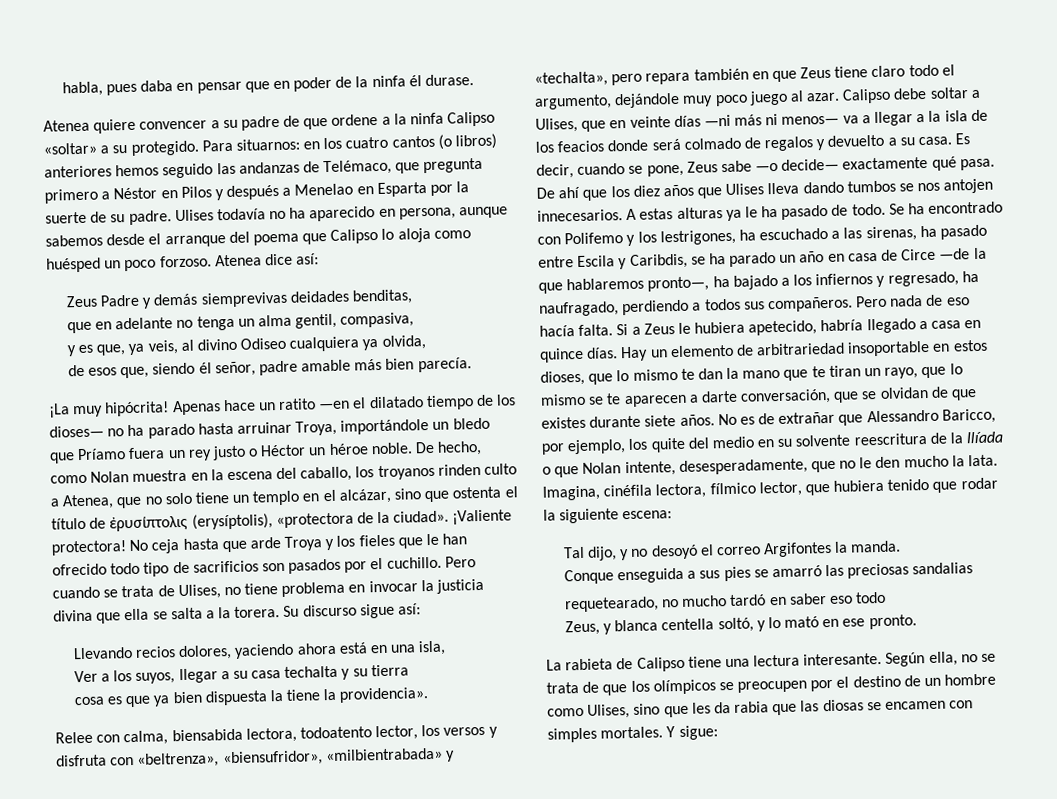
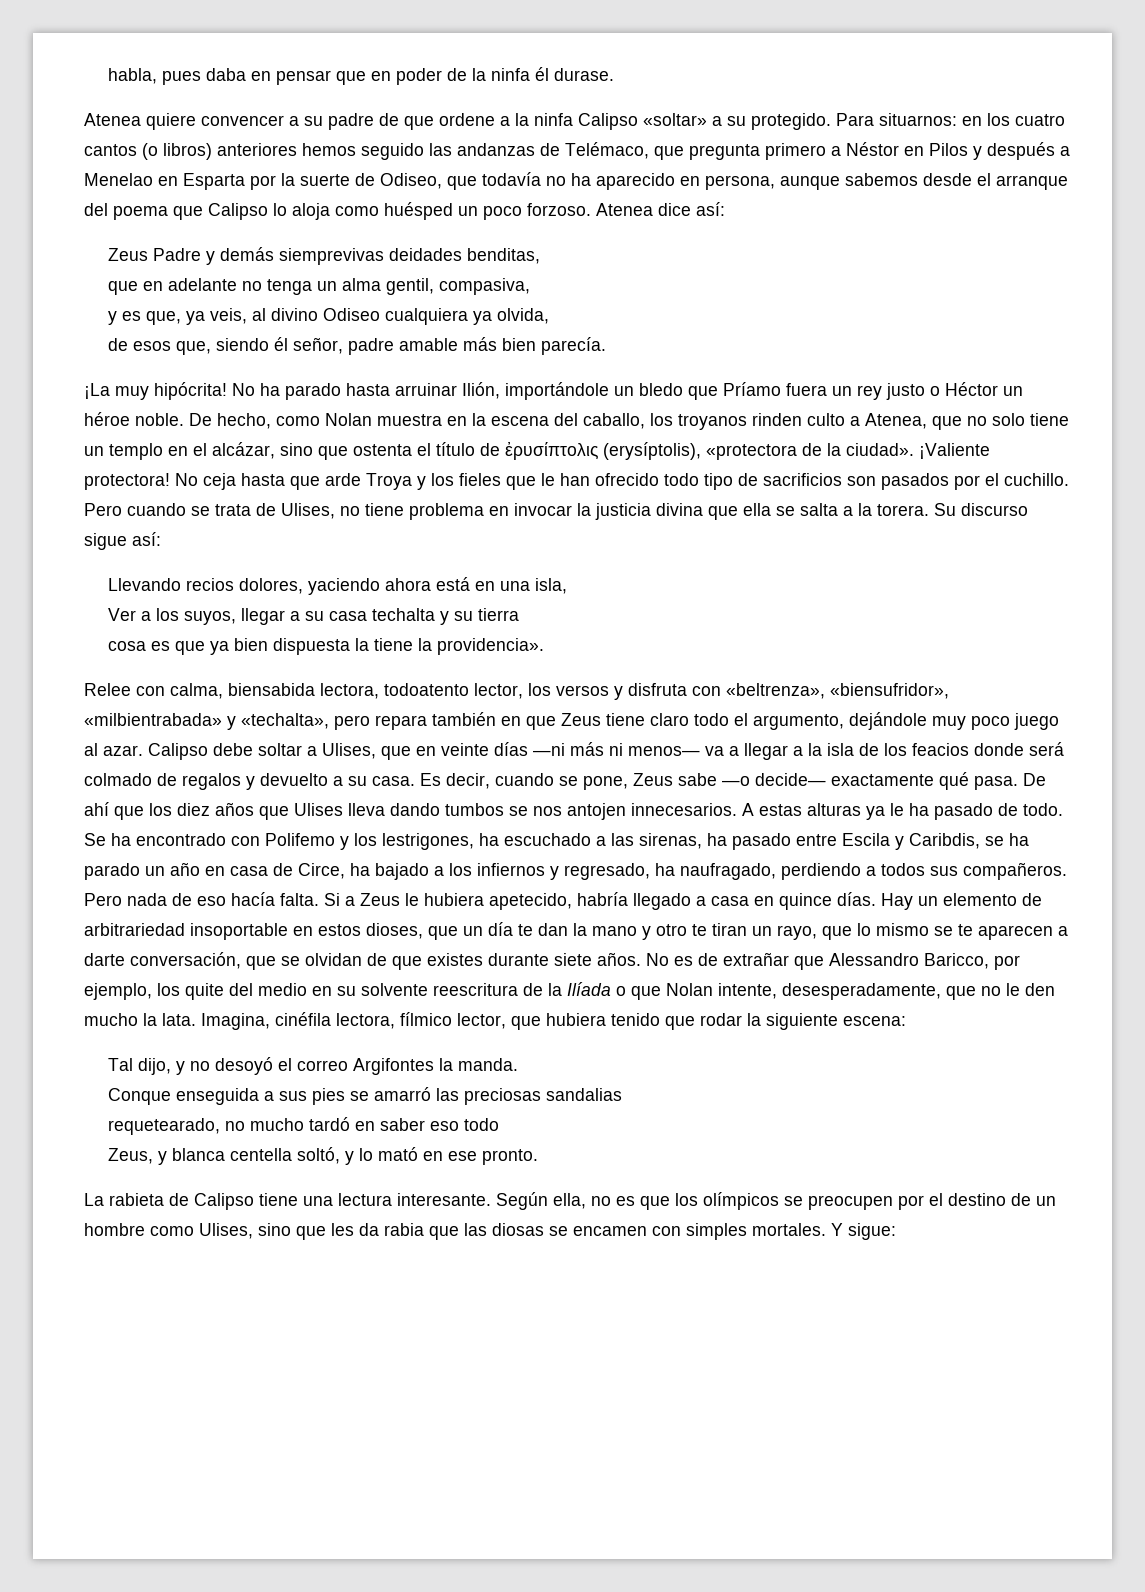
[110,209,214,225] su padre. Ulises -> [380,173,477,190] Odiseo, que
[171,394,517,416] [49,425,125,438] Apenas hace un ratito —en el dilatado tiempo de los dioses— no -> [232,383,255,396] No
[295,420,338,436] Troya, -> [462,382,500,399] Ilión,
[901,247,987,261] [538,276,710,294] Circe —de la que hablaremos pronto—, -> [298,863,345,879] Circe,
[616,369,678,382] lo mismo -> [463,922,513,936] un día
[783,369,809,381] que -> [642,924,687,940] y otro
[981,653,997,662] [546,681,600,694] se trata de -> [616,1196,635,1206] es

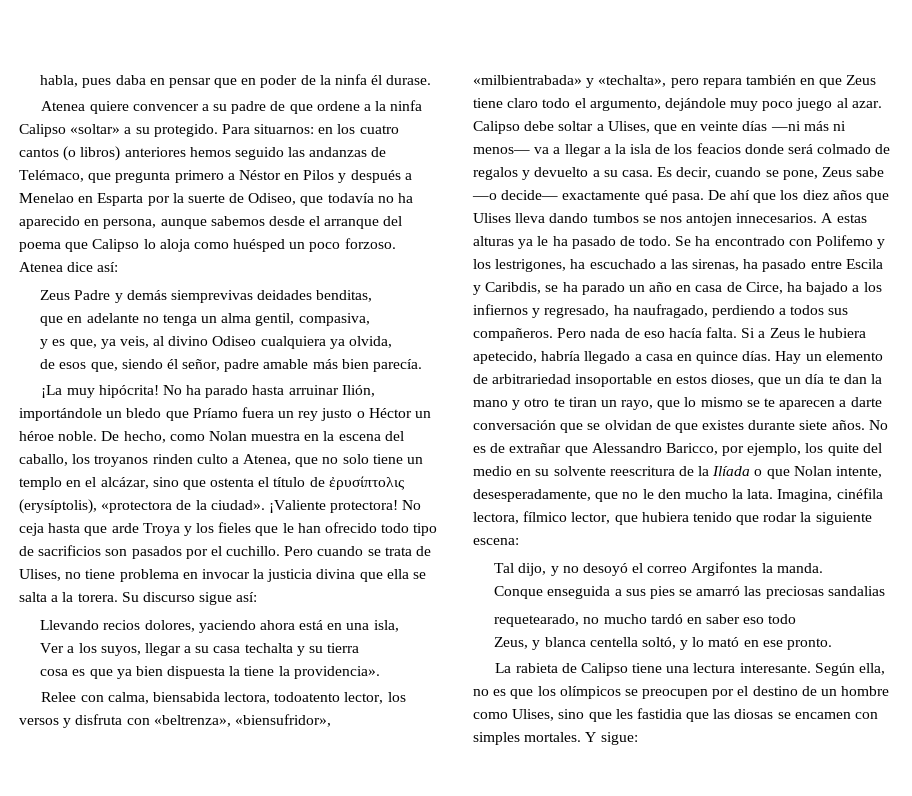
[130,952,241,969] conversación, -> [473,420,556,430] conversación
[359,1223,424,1236] da rabia -> [636,708,682,719] fastidia

